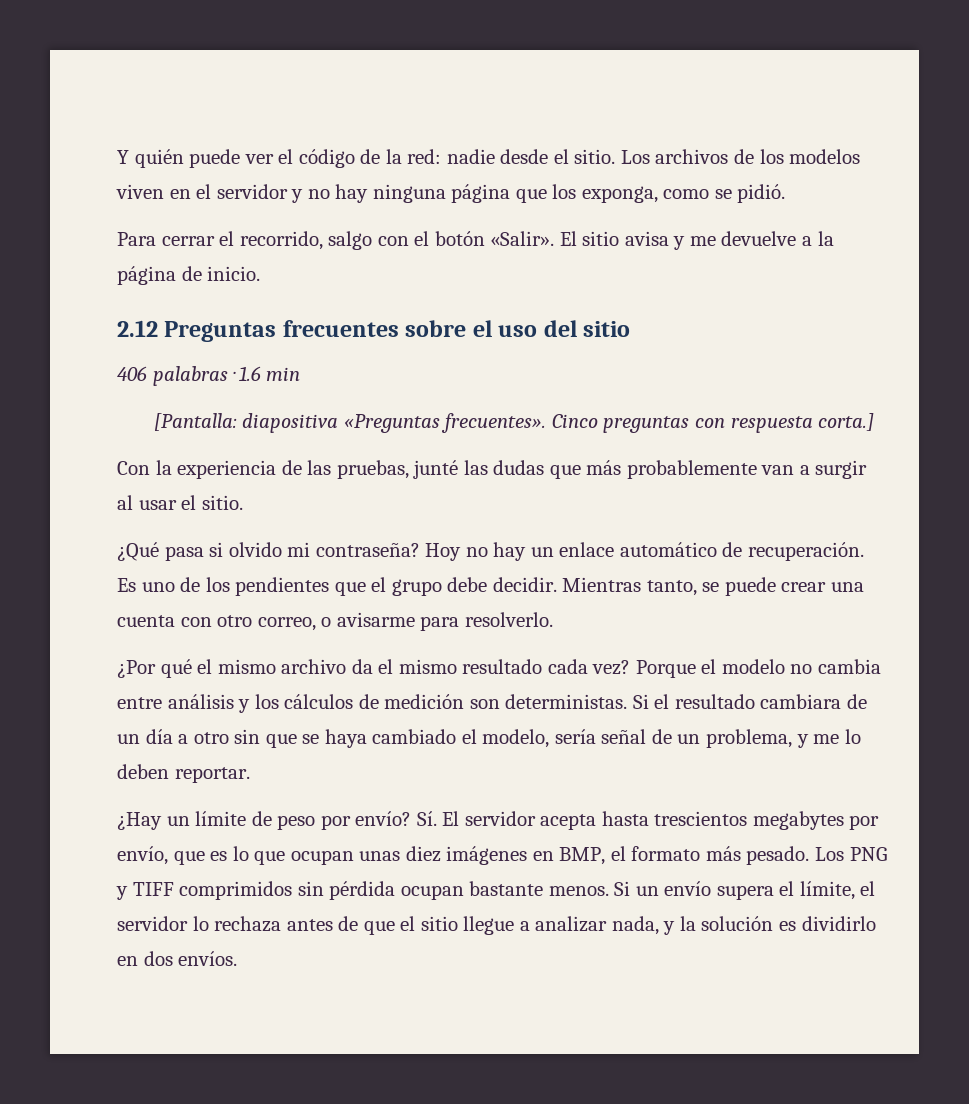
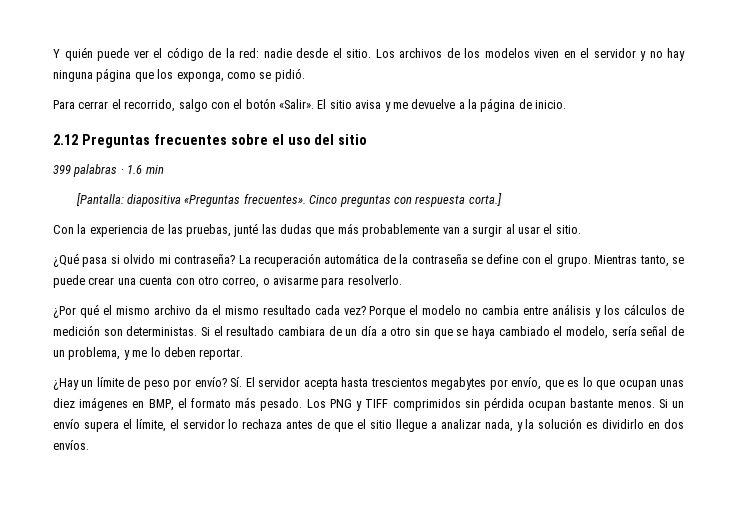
[117,366,147,381] 406 -> [53,165,71,174] 399
[425,542,864,561] [117,577,557,596] Hoy no hay un enlace automático de recuperación. Es uno de los pendientes que el grupo debe decidir. -> [238,253,591,267] La recuperación automática de la contraseña se define con el grupo.

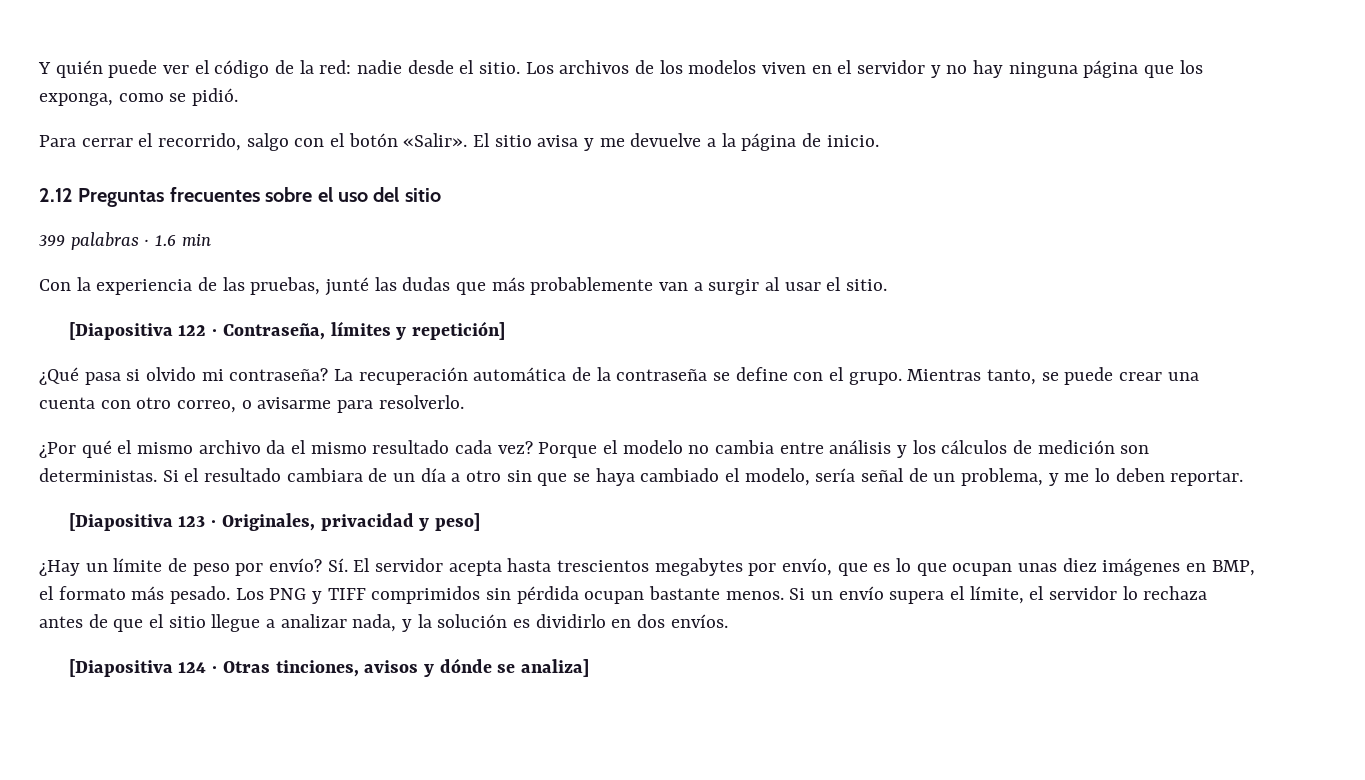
[75,193,502,207] // [Pantalla: diapositiva «Preguntas frecuentes». Cinco preguntas con respuesta corta.] -> (211, 240) none
(581, 229) none -> [68,321,505,340] // [Diapositiva 122 · Contraseña, límites y repetición]
(244, 354) none -> [68,513,480,531] // [Diapositiva 123 · Originales, privacidad y peso]
(89, 445) none -> [68,658,589,677] // [Diapositiva 124 · Otras tinciones, avisos y dónde se analiza]

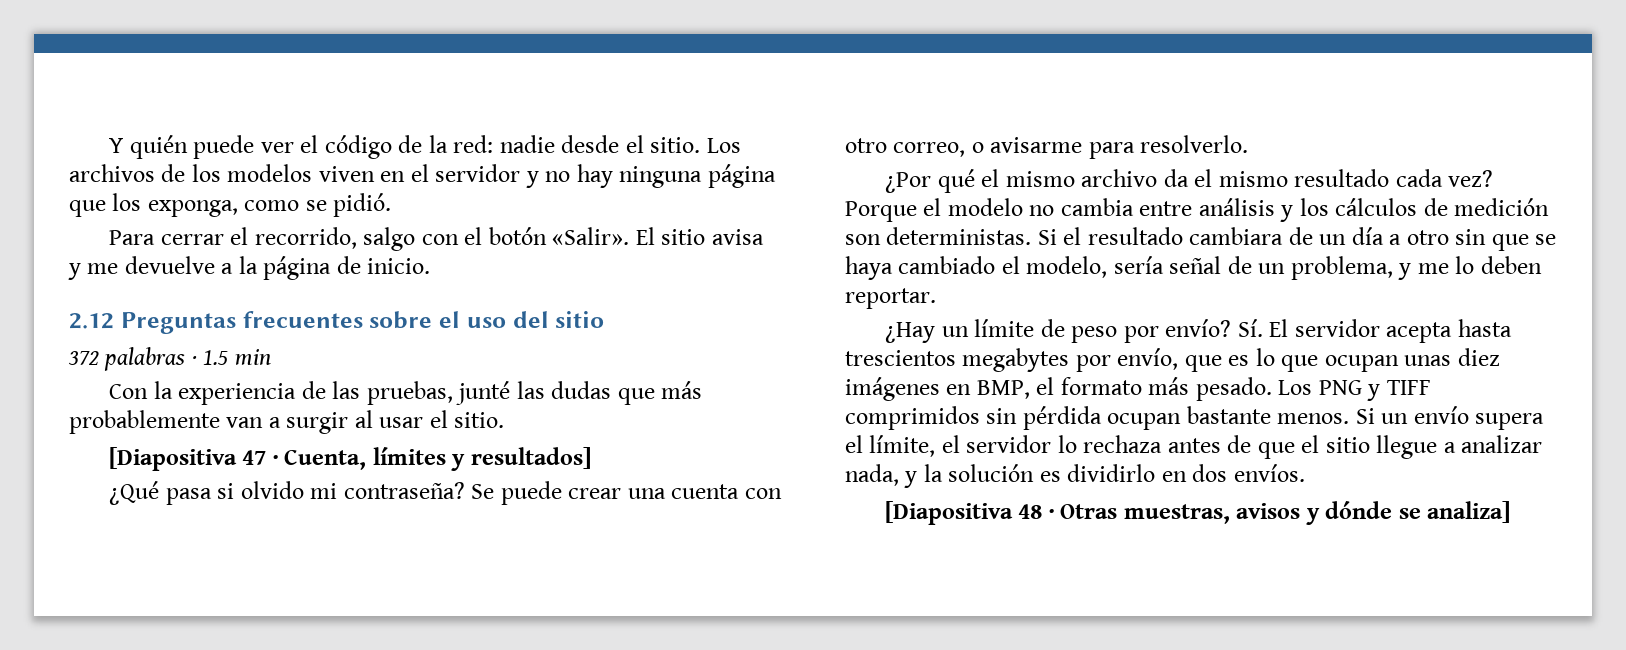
[39,235,65,246] 399 -> [68,351,99,365] 372
[155,235,177,246] 1.6 -> [203,350,229,365] 1.5
[178,323,325,340] 122 · Contraseña, -> [242,450,367,470] 47 · Cuenta,
[411,321,505,340] repetición] -> [470,447,591,469] resultados]
[334,367,1059,385] La recuperación automática de la contraseña se define con el grupo. Mientras tanto, se -> [471,484,495,499] Se
[68,513,480,531] // [Diapositiva 123 · Originales, privacidad y peso] -> (936, 298) none
[178,662,207,673] 124 -> [1018,504,1043,519] 48
[275,660,359,677] tinciones, -> [1123,504,1230,524] muestras,

